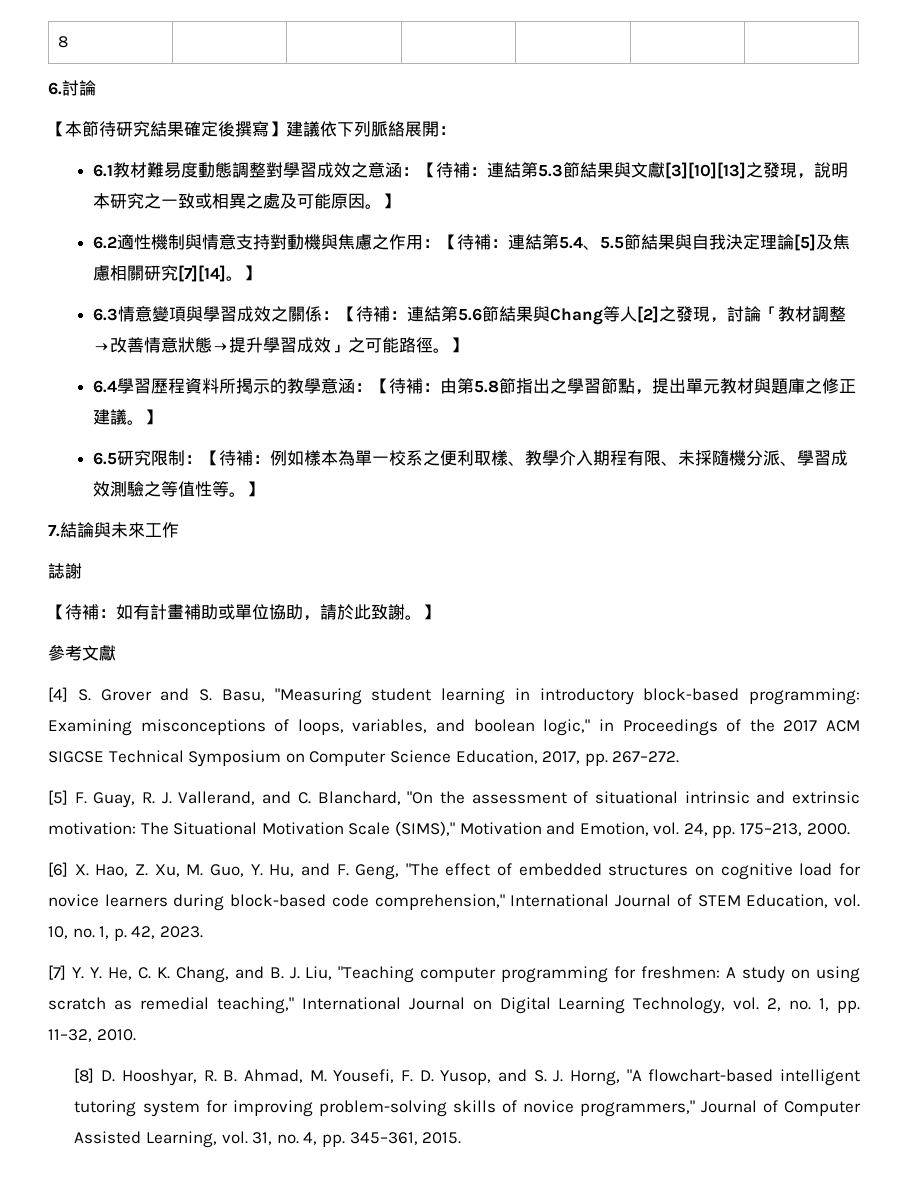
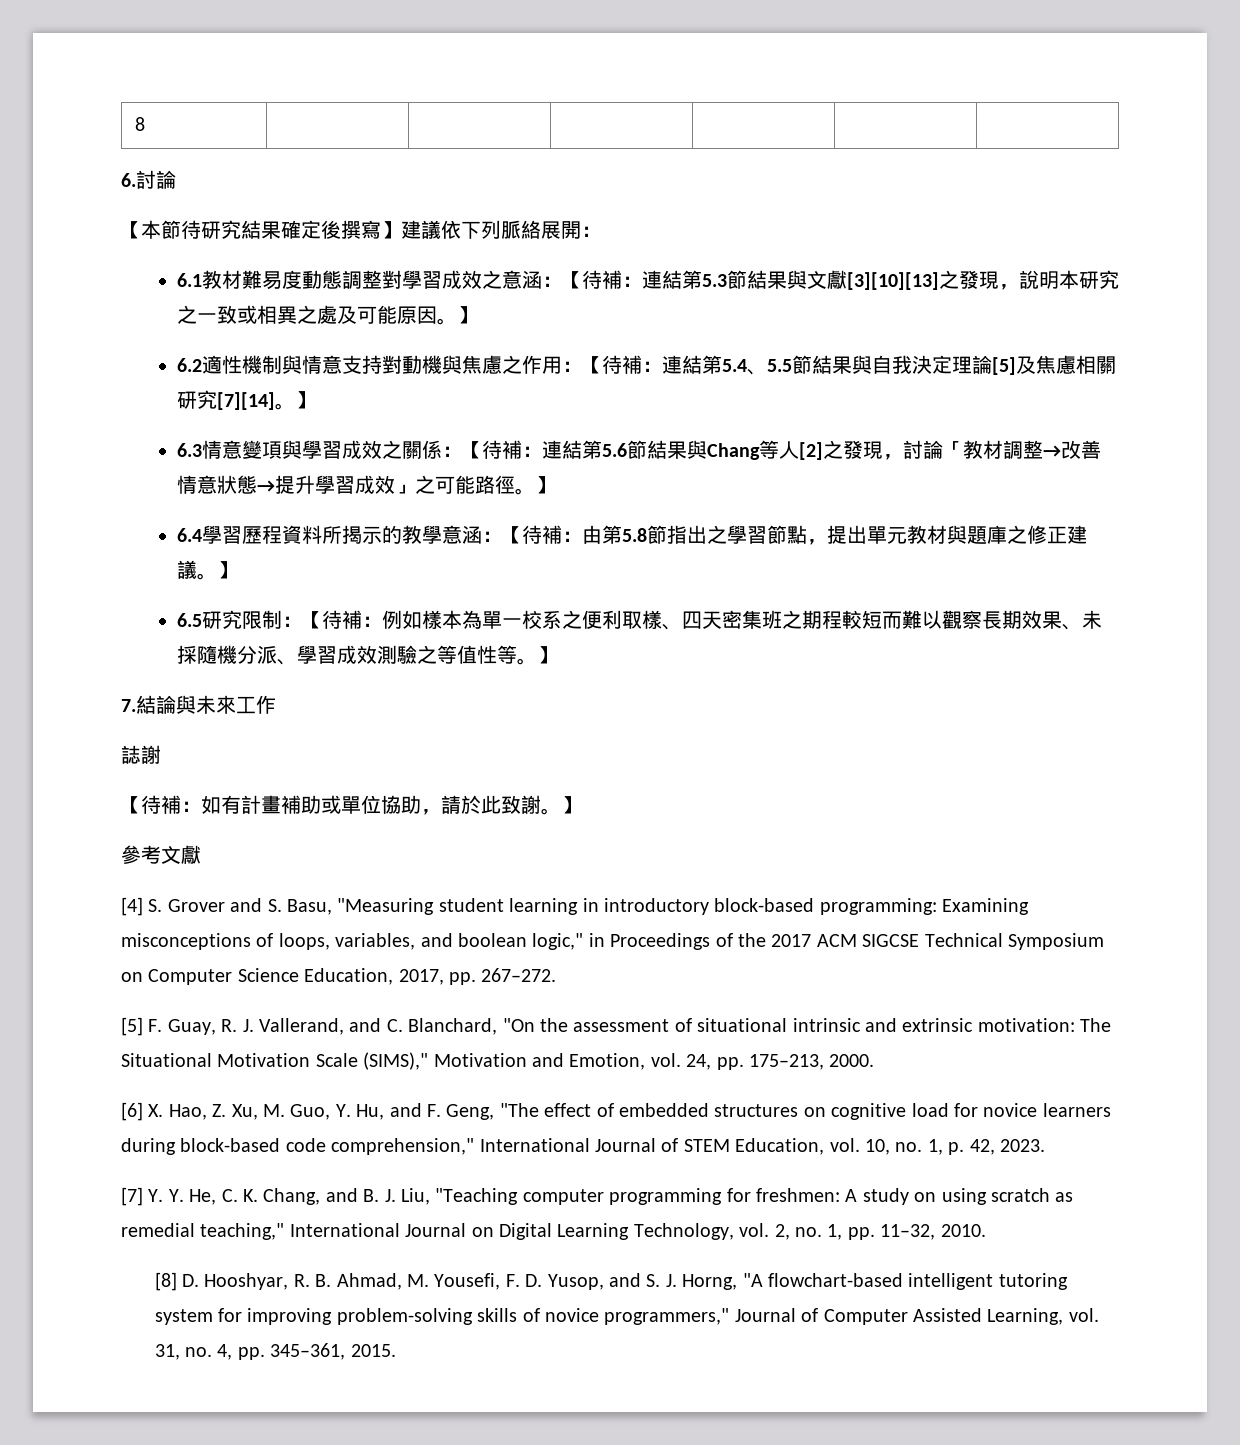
[525,450,662,466] 教學介入期程有限 -> [681,610,1062,629] 四天密集班之期程較短而難以觀察長期效果

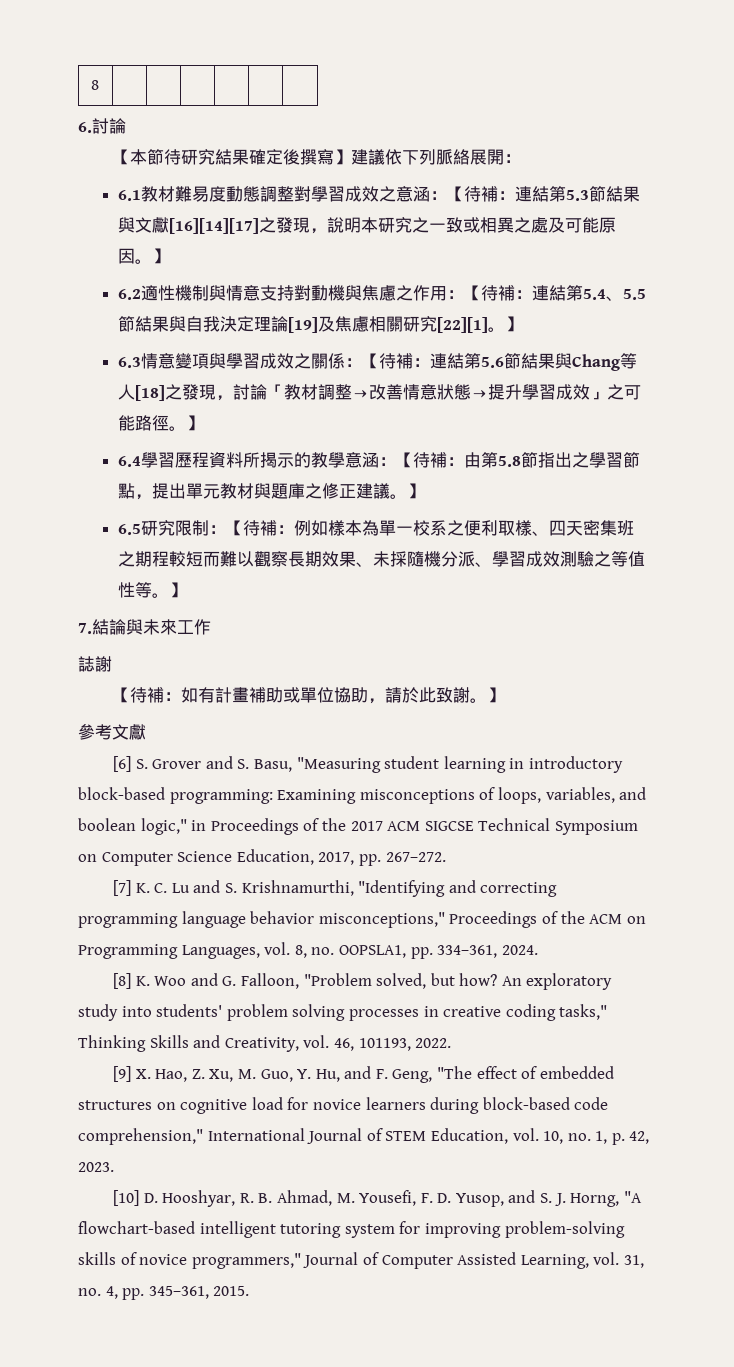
[846,272,939,290] [3][10][13] -> [169,218,260,234] [16][14][17]
[991,357,1016,375] [5] -> [288,317,319,333] [19]
[216,392,275,410] [7][14] -> [437,317,489,333] [22][1]
[798,442,823,460] [2] -> [135,385,166,401] [18]
[121,897,143,916] [4] -> [112,756,131,772] [6]
[121,1017,1112,1036] [121,1052,875,1070] [121,1102,143,1121] [5] F. Guay, R. J. Vallerand, and C. Blanchard, "On the assessment of situational intrinsic and extrinsic motivation: The Situational Motivation Scale (SIMS)," Motivation and Emotion, vol. 24, pp. 175–213, 2000. // [6] -> [112,880,558,897] [78,911,646,928] [78,942,538,959] [112,973,613,990] [78,1004,608,1021] [78,1035,452,1052] [112,1066,131,1082] [7] K. C. Lu and S. Krishnamurthi, "Identifying and correcting programming language behavior misconceptions," Proceedings of the ACM on Programming Languages, vol. 8, no. OOPSLA1, pp. 334–361, 2024. // [8] K. Woo and G. Falloon, "Problem solved, but how? An exploratory study into students' problem solving processes in creative coding tasks," Thinking Skills and Creativity, vol. 46, 101193, 2022. // [9]
[121,1187,1074,1206] [121,1223,986,1240] [154,1272,177,1291] [7] Y. Y. He, C. K. Chang, and B. J. Liu, "Teaching computer programming for freshmen: A study on using scratch as remedial teaching," International Journal on Digital Learning Technology, vol. 2, no. 1, pp. 11–32, 2010. // [8] -> [112,1190,139,1206] [10]

